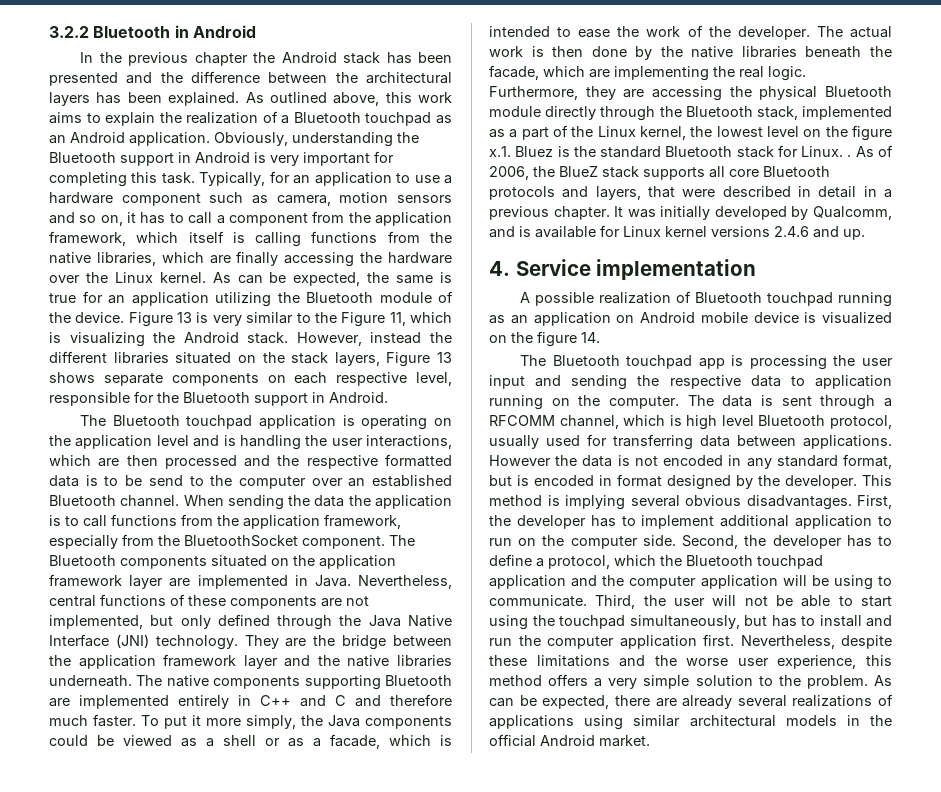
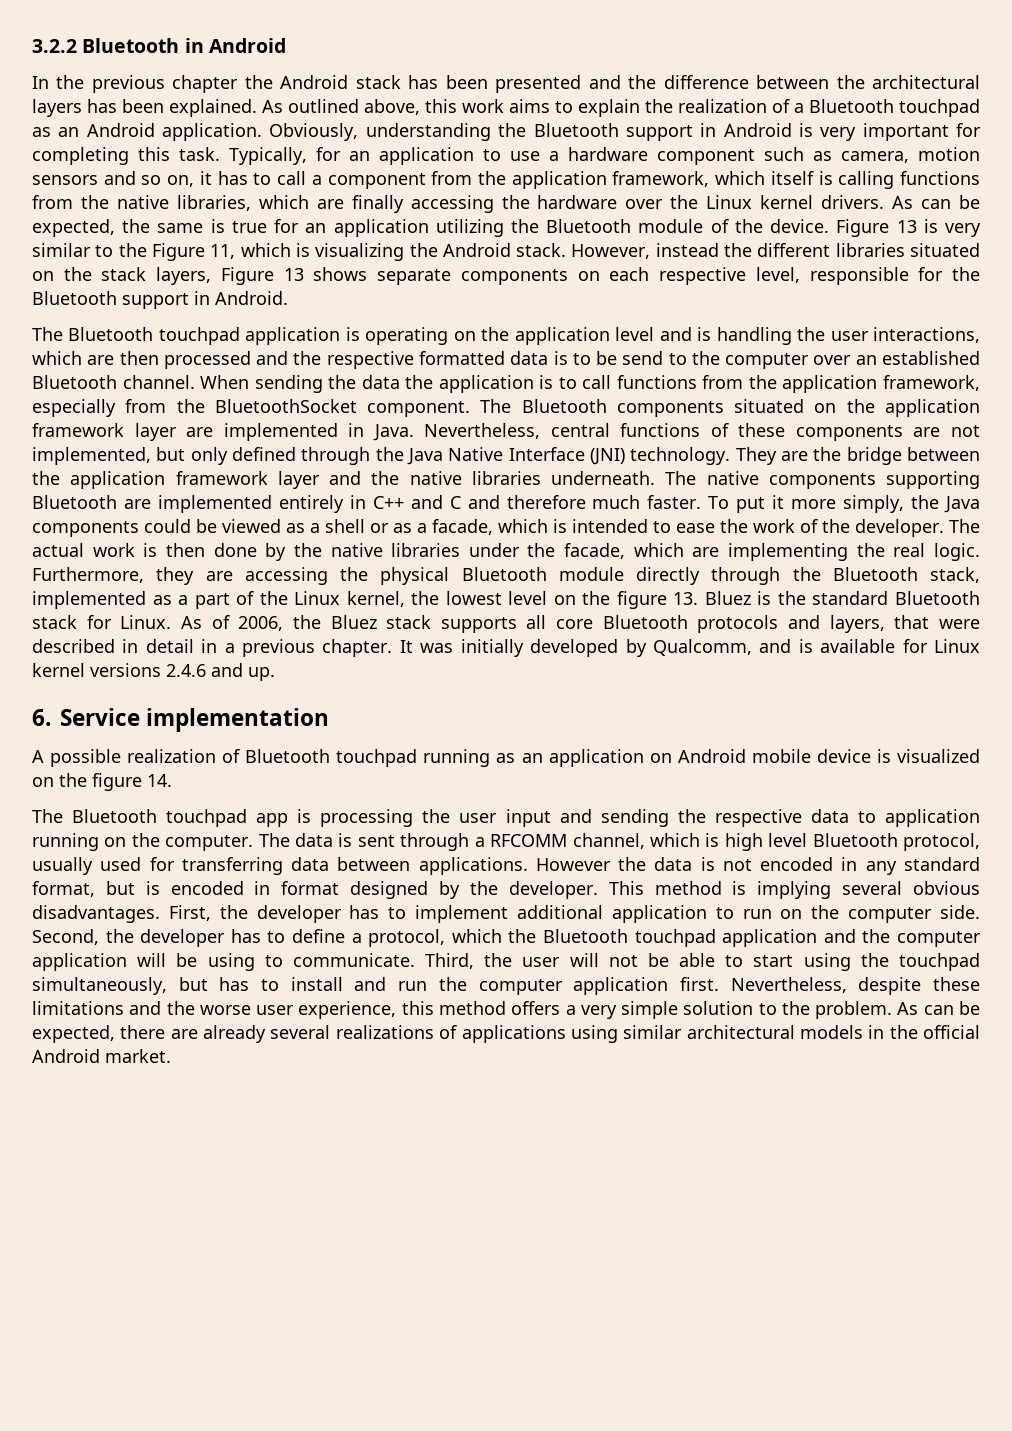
[159,272,206,283] kernel. -> [760,195,885,209] kernel drivers.
[805,46,862,58] beneath -> [468,543,520,557] under
[489,146,511,157] x.1. -> [673,592,699,605] 13.
[847,155,852,157] . -> (172, 622) none
[559,166,598,177] BlueZ -> [330,615,377,629] Bluez
[489,261,510,276] 4. -> [32,709,51,726] 6.

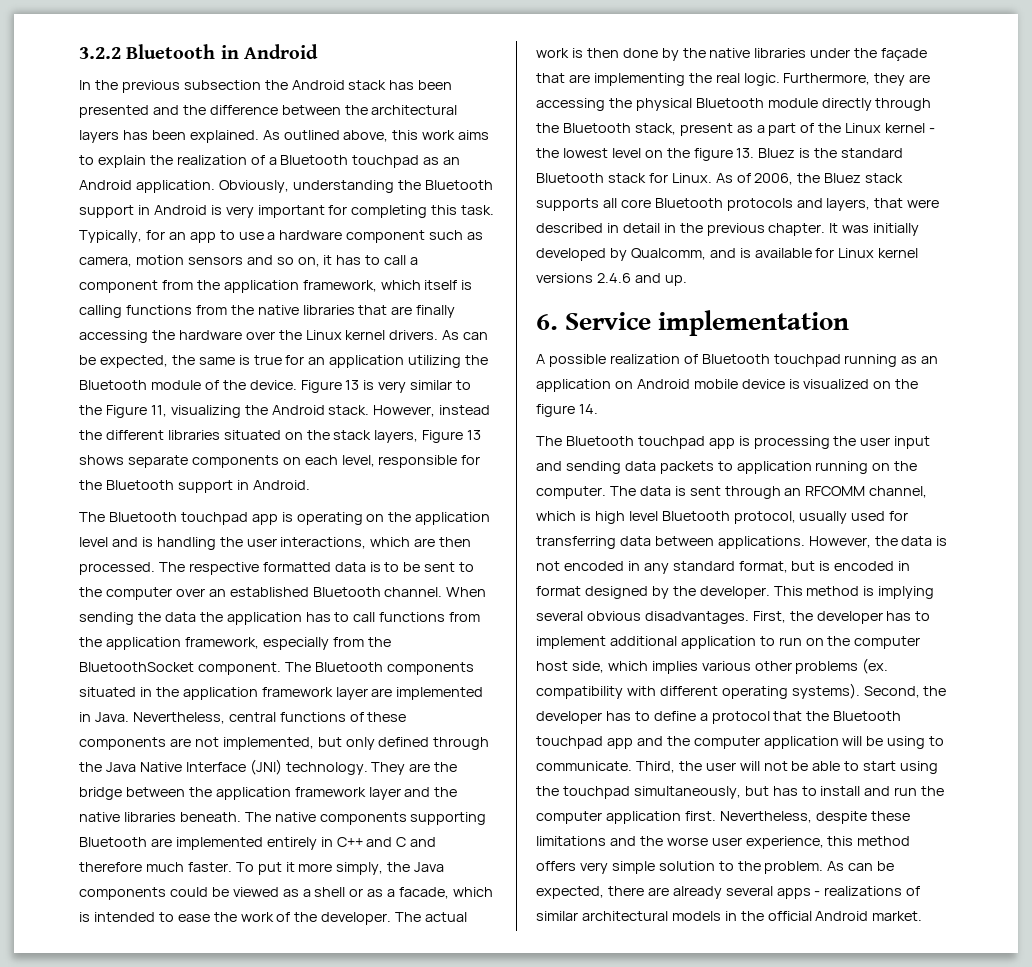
[172,75,239,93] chapter -> [183,80,261,90] subsection
[379,147,474,165] application -> [189,232,216,243] app
[176,195,309,211] libraries, which -> [302,305,388,315] libraries that
[240,243,310,257] which is -> (167, 411) none
[659,267,747,285] respective -> (338, 460) none
[245,327,341,345] application -> [251,514,278,525] app
[163,351,322,369] processed and the -> [79,562,185,575] processed. The
[622,351,664,365] send -> [424,562,456,572] sent
[539,375,554,389] is -> [305,612,331,622] has
[814,403,837,413] on -> [139,687,152,697] in
[551,471,655,485] underneath. -> [179,812,241,822] beneath.
[564,543,684,559] facade, which -> [881,48,928,61] [536,73,565,83] façade that
[32,591,146,609] implemented -> [679,123,733,136] present
[346,591,405,607] kernel, -> [885,123,936,133] kernel -
[224,643,235,653] a -> [679,223,703,233] the
[677,809,849,827] the respective data -> [624,461,714,474] data packets
[474,837,485,847] a -> [784,488,802,496] an
[535,858,611,871] However -> [808,536,871,548] However,
[940,905,981,919] side. -> [536,658,889,674] [536,683,860,699] host side, which implies various other problems (ex. compatibility with different operating systems).
[368,929,502,947] protocol, which -> [711,711,803,724] protocol that
[722,929,818,947] application -> [606,738,633,749] app
[565,1005,576,1015] a -> (576, 866) none
[335,1025,618,1043] realizations of applications using -> [776,886,921,899] apps - realizations of

